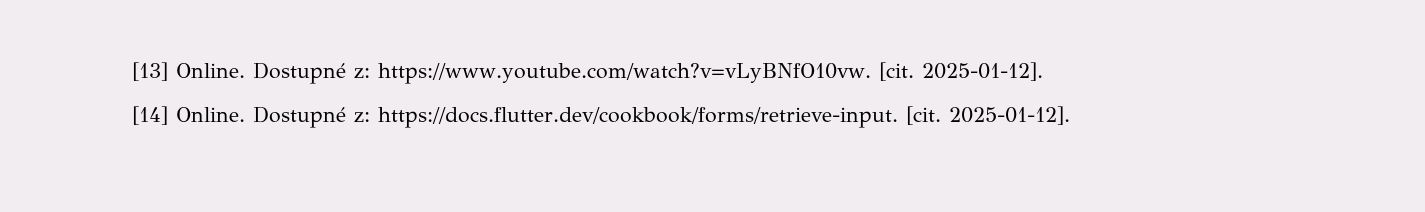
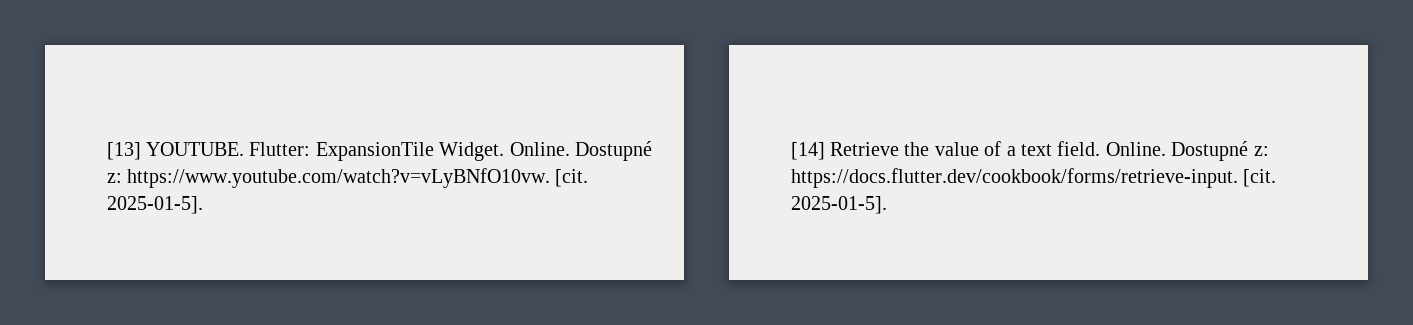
(168, 71) none -> [146,142,505,161] YOUTUBE. Flutter: ExpansionTile Widget.
[921,62,1043,81] 2025-01-12]. -> [106,196,203,214] 2025-01-5].
(168, 115) none -> [830,141,1101,156] Retrieve the value of a text field.
[948,106,1070,125] 2025-01-12]. -> [790,196,887,214] 2025-01-5].

